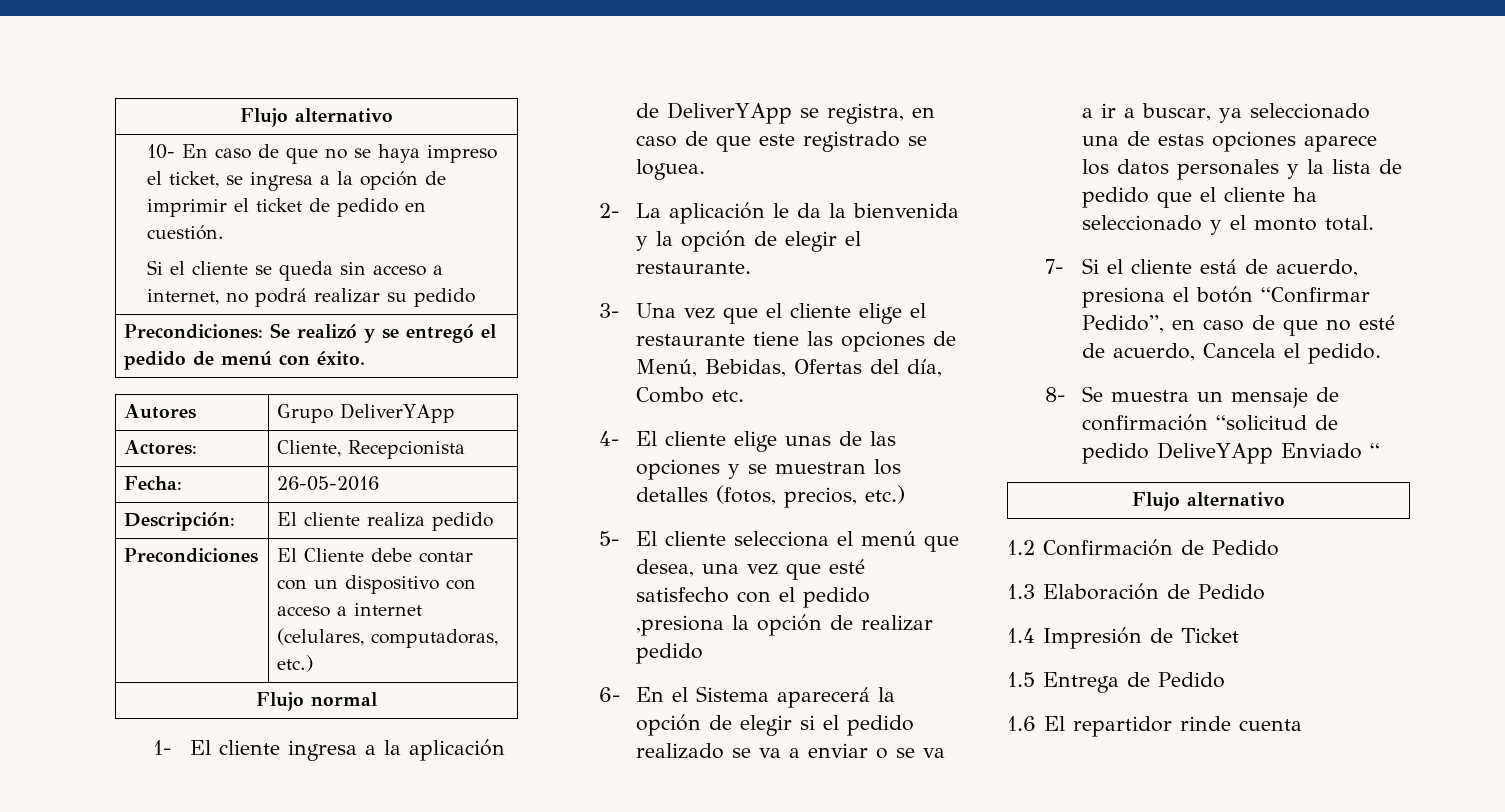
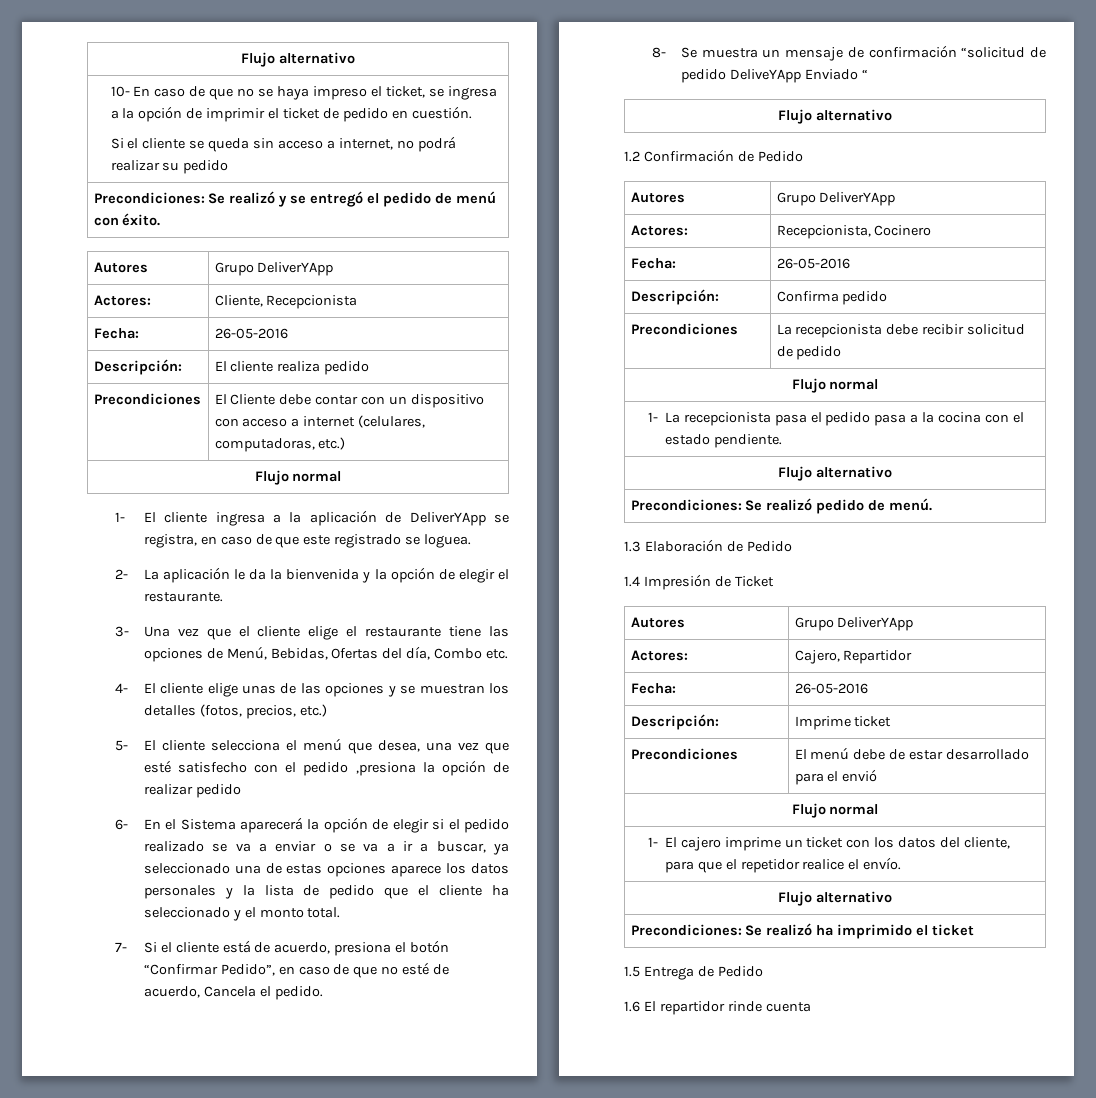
(1279, 548) none -> [630,192,685,203] [776,192,896,206] [630,225,688,236] [776,225,932,239] [630,258,676,269] [776,258,850,269] [630,289,719,305] [776,291,888,305] [630,323,738,335] [776,324,1026,338] [776,346,842,360] [791,378,879,393] [647,412,1024,426] [664,434,782,448] [778,466,892,481] [630,498,933,514] // Autores | Grupo DeliverYApp // Actores: | Recepcionista, Cocinero // Fecha: | 26-05-2016 // Descripción: | Confirma pedido // Precondiciones | La recepcionista debe recibir solicitud de pedido // Flujo normal // 1- La recepcionista pasa el pedido pasa a la cocina con el estado pendiente. // Flujo alternativo // Precondiciones: Se realizó pedido de menú.
(1239, 635) none -> [630,617,685,628] [794,617,914,631] [630,650,688,661] [794,650,913,664] [630,683,676,694] [794,683,868,694] [630,714,719,730] [794,716,892,730] [630,748,738,760] [794,747,1030,760] [794,769,878,785] [791,803,879,818] [647,837,1011,851] [664,857,902,873] [778,891,892,906] [630,923,975,939] // Autores | Grupo DeliverYApp // Actores: | Cajero, Repartidor // Fecha: | 26-05-2016 // Descripción: | Imprime ticket // Precondiciones | El menú debe de estar desarrollado para el envió // Flujo normal // 1- El cajero imprime un ticket con los datos del cliente, para que el repetidor realice el envío. // Flujo alternativo // Precondiciones: Se realizó ha imprimido el ticket

